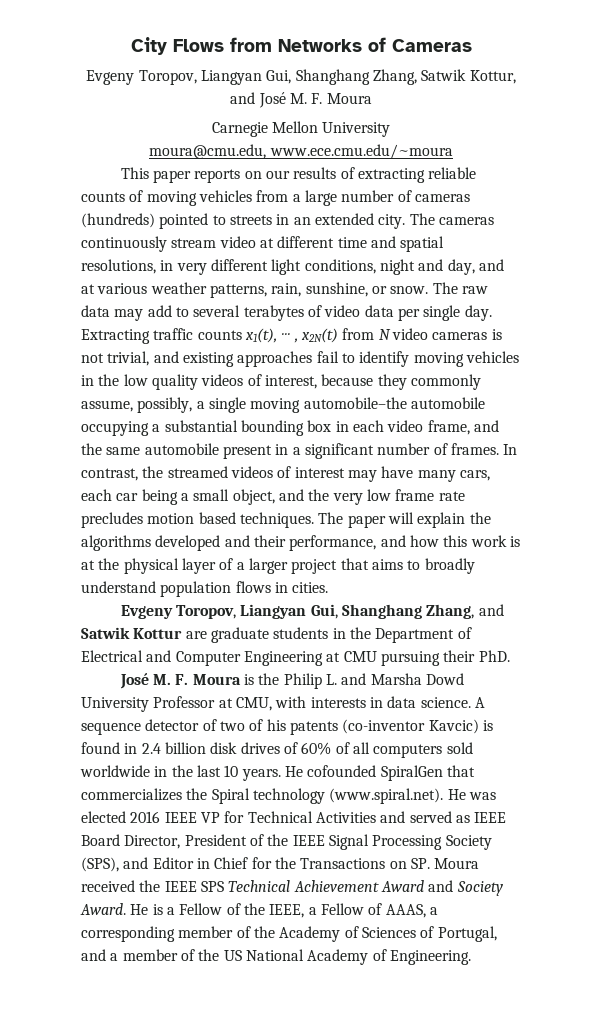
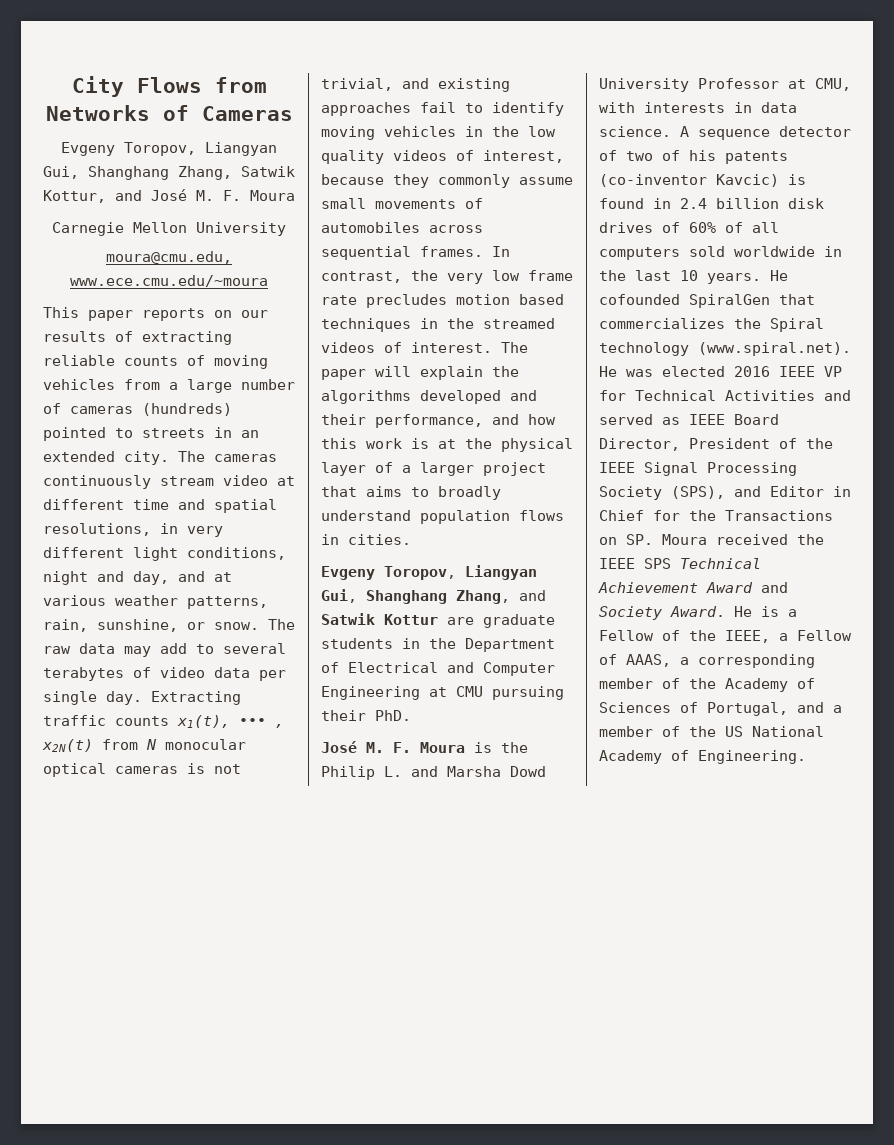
[391,328,428,340] video -> [165,739,246,750] [43,763,106,777] monocular optical
[81,397,485,413] [81,420,499,436] [81,443,518,459] [81,466,490,482] [81,489,304,505] assume, possibly, a single moving automobile–the automobile occupying a substantial bounding box in each video frame, and the same automobile present in a significant number of frames. In contrast, the streamed videos of interest may have many cars, each car being a small object, and -> [519,177,573,185] [321,198,483,209] [321,222,483,233] [321,246,510,260] [321,271,402,283] assume small movements of automobiles across sequential frames. In contrast,
[239,512,314,528] techniques. -> [321,318,555,332] [321,342,492,353] techniques in the streamed videos of interest.

